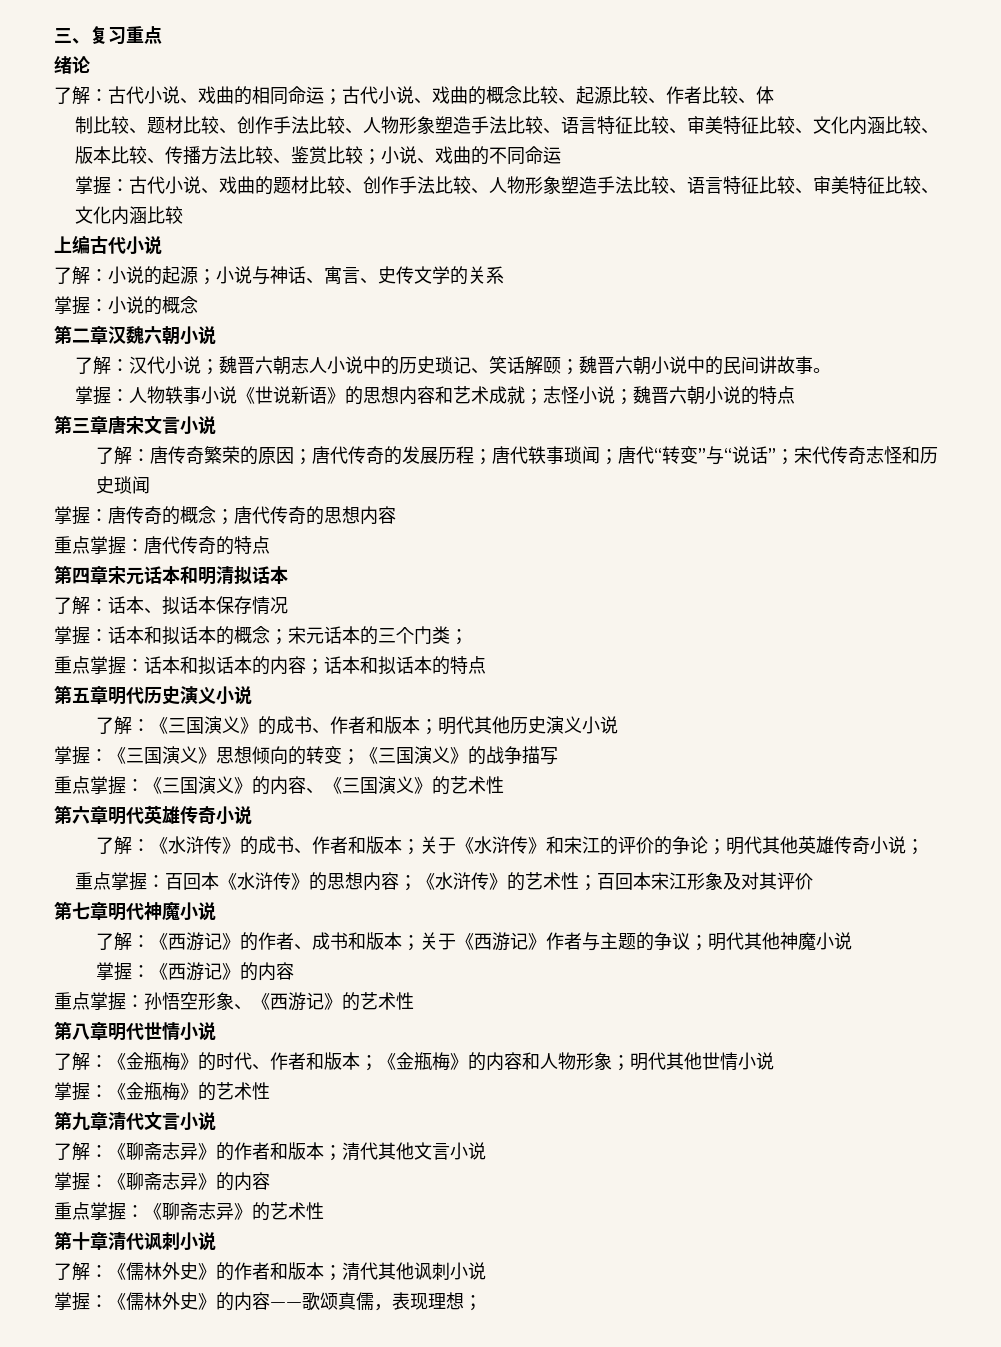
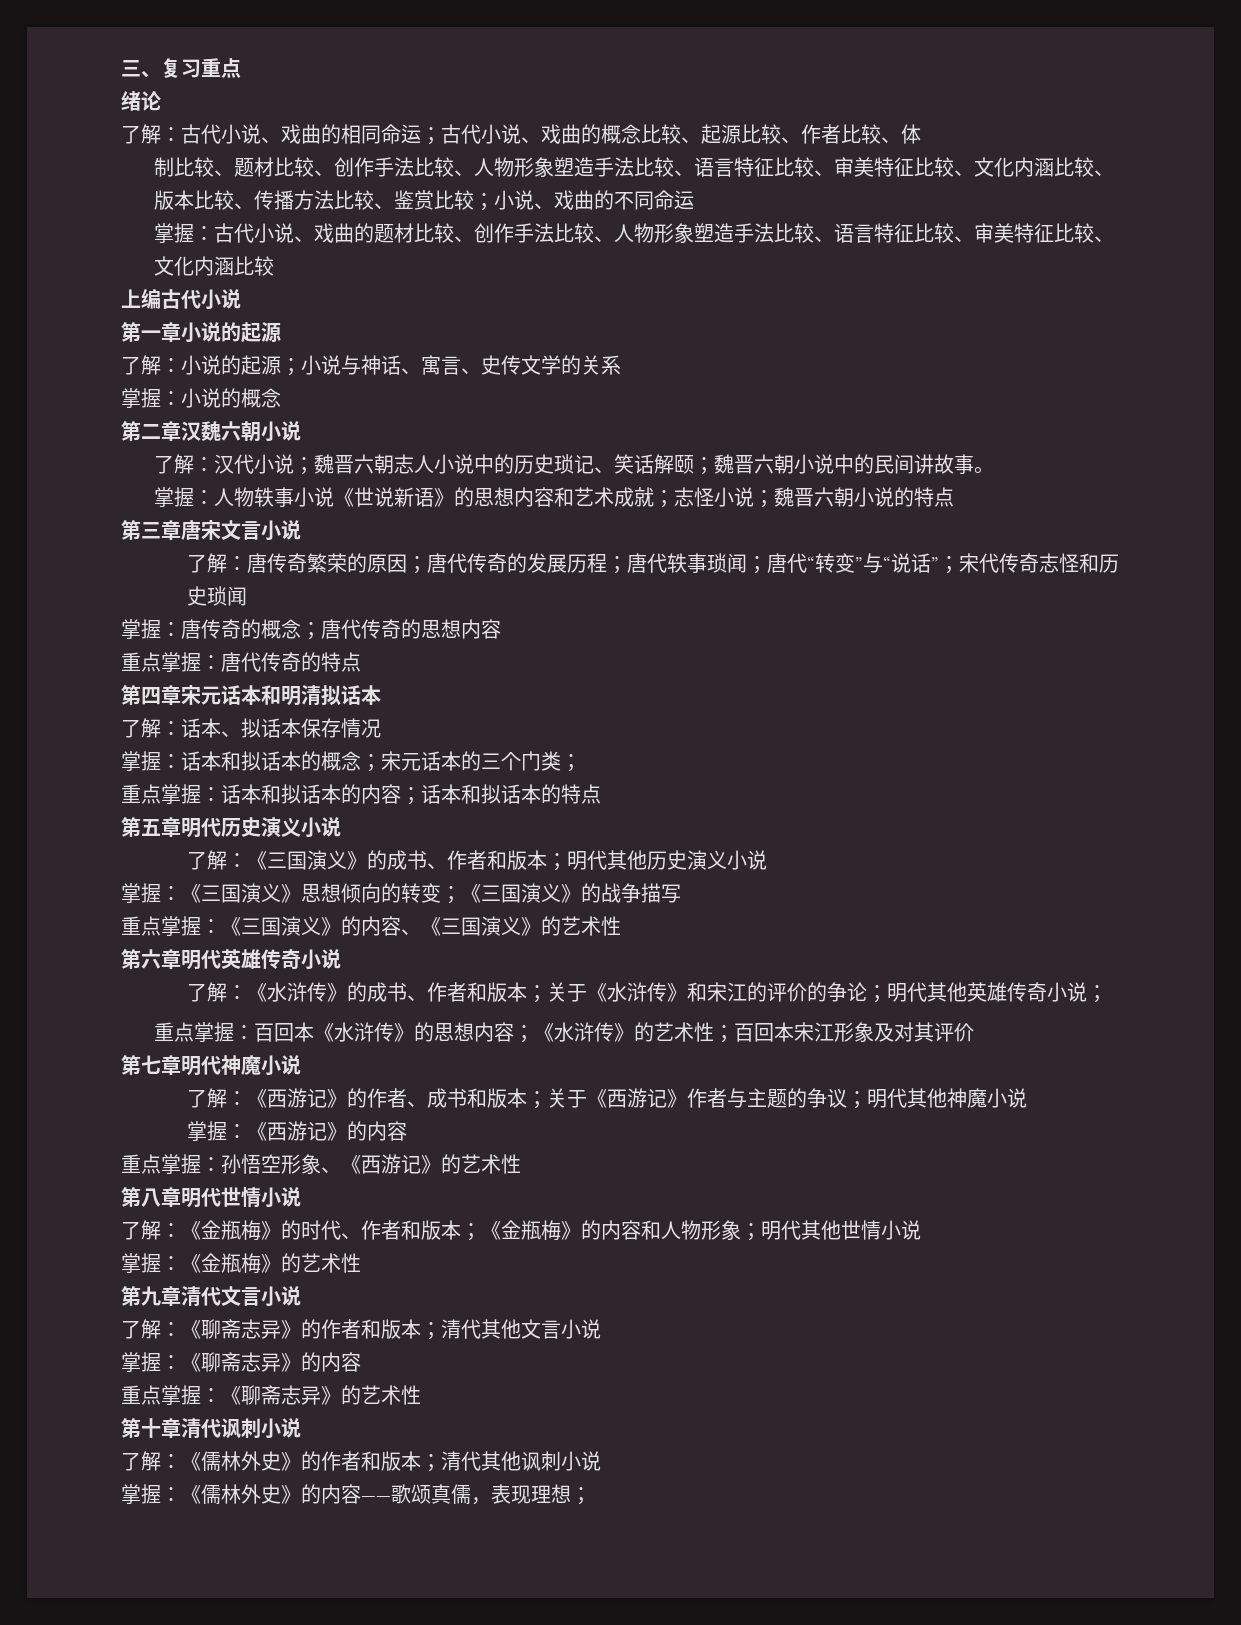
(162, 245) none -> [121,322,281,343] // 第一章小说的起源

